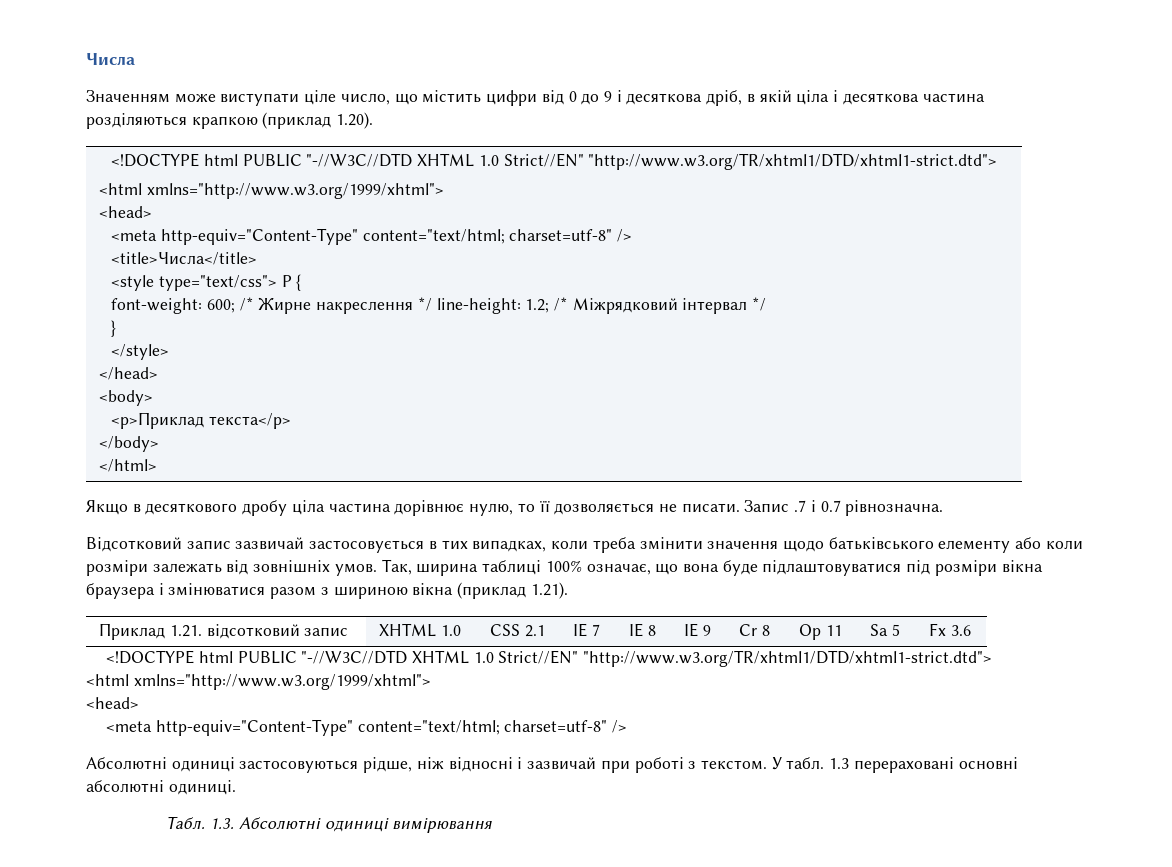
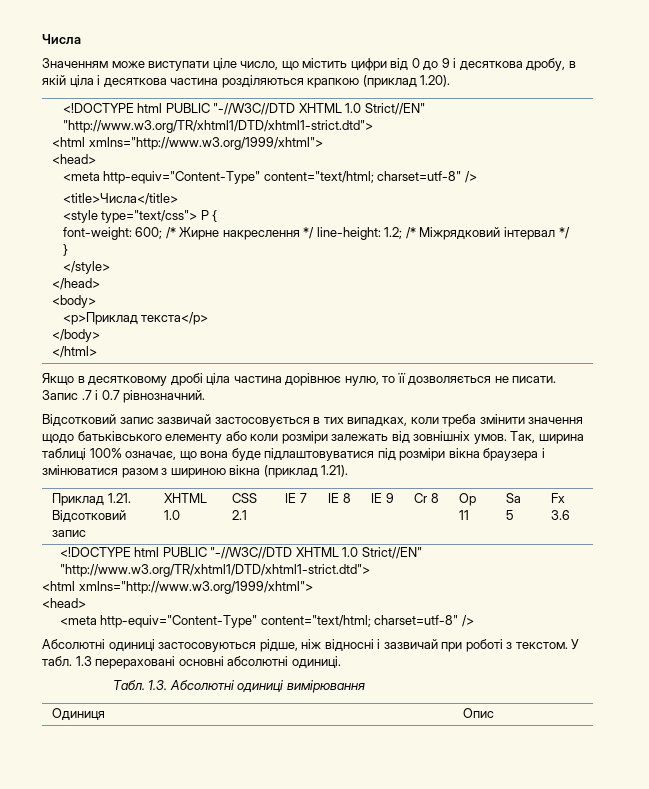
[706,90,743,106] дріб, -> [526,58,566,71] дробу,
[145,500,288,516] десяткового дробу -> [88,373,203,386] десятковому дробі
[845,500,944,516] рівнозначна. -> [123,390,206,403] рівнозначний.
[206,624,300,639] відсотковий -> [52,510,127,523] Відсотковий
(493, 825) none -> [52,708,106,721] [463,708,495,718] // Одиниця | Опис

